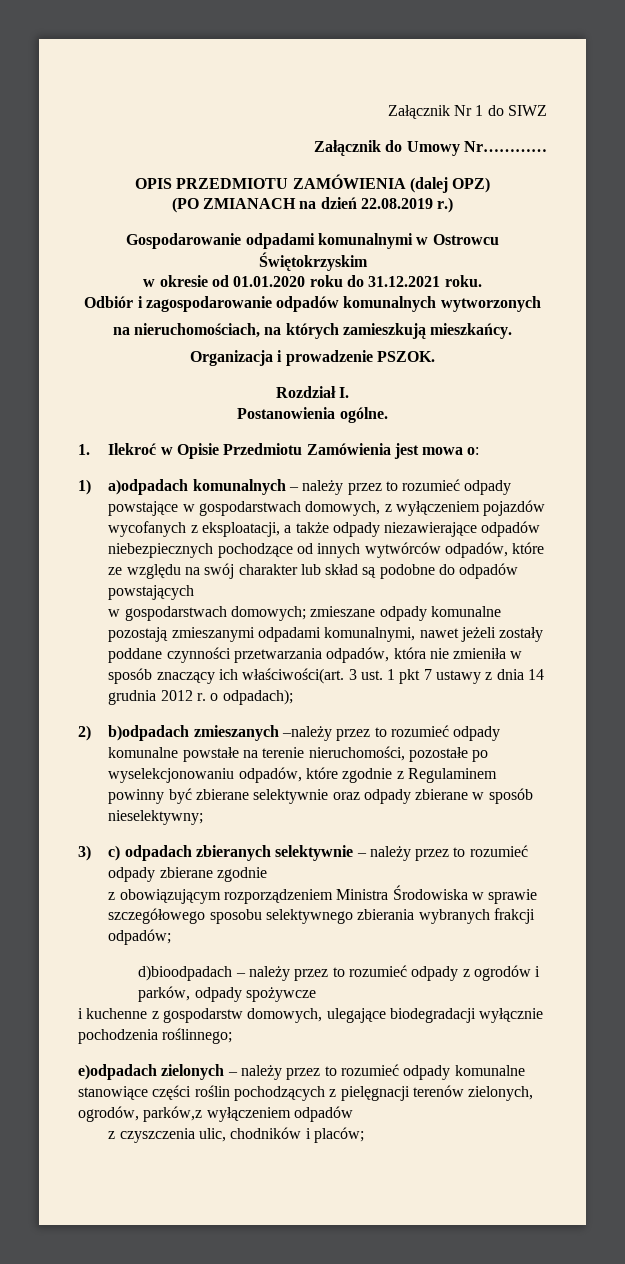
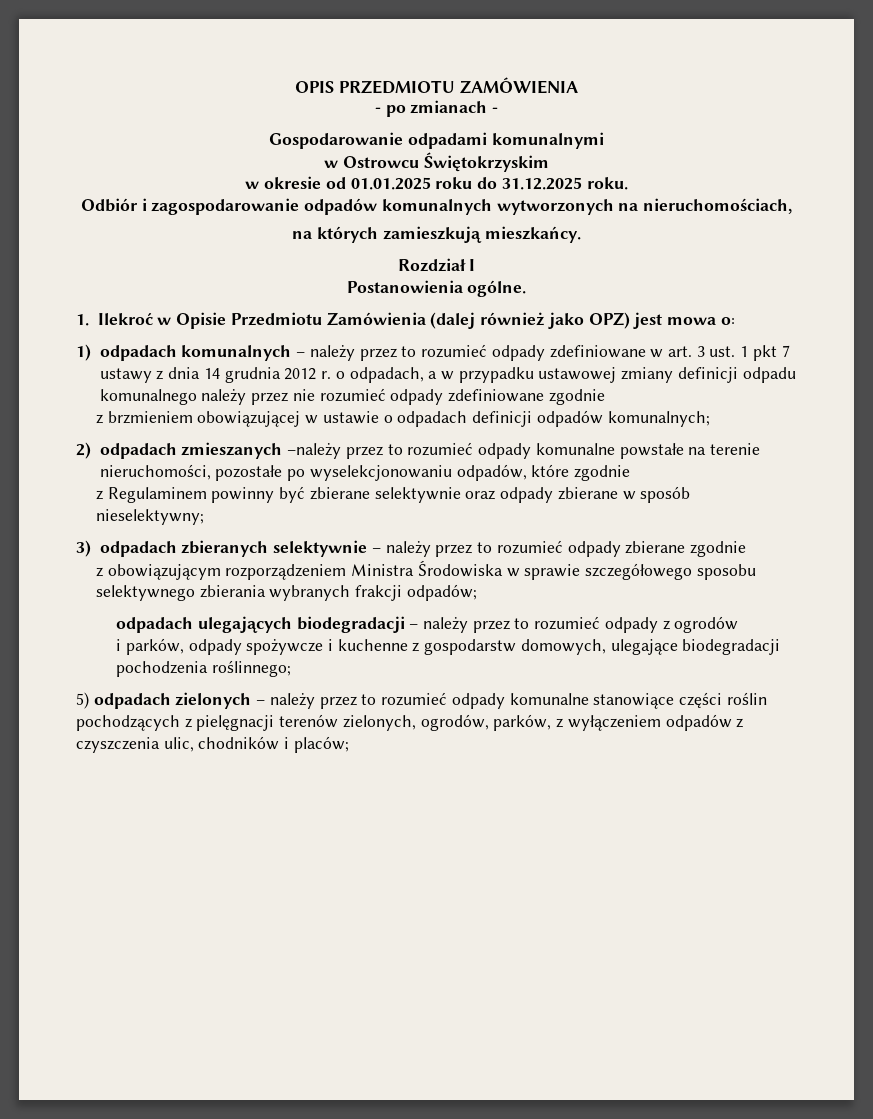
[387,105,547,119] [314,140,547,156] [134,174,491,193] [171,197,454,213] Załącznik Nr 1 do SIWZ // Załącznik do Umowy Nr………… // OPIS PRZEDMIOTU ZAMÓWIENIA (dalej OPZ) // (PO ZMIANACH na dzień 22.08.2019 r.) -> [295,77,578,94] [374,100,499,117] OPIS PRZEDMIOTU ZAMÓWIENIA // - po zmianach -
(413, 241) none -> (604, 140) //
[233,276,306,287] 01.01.2020 -> [350,177,431,190] 01.01.2025
[368,276,441,287] 31.12.2021 -> [501,177,582,190] 31.12.2025
(541, 304) // -> (614, 207) none
(261, 330) none -> (793, 206) //
[190,350,435,366] // Organizacja i prowadzenie PSZOK. -> (581, 234) none
[339,387,350,398] I. -> [469,259,476,271] I
(391, 449) none -> [430,312,630,329] (dalej również jako OPZ)
[108,479,189,495] a)odpadach -> [99,345,177,361] odpadach
[108,500,546,516] [108,521,541,537] [108,542,545,558] [108,563,519,579] [108,585,195,600] [108,606,501,621] [108,627,544,642] [108,647,523,663] [108,668,345,684] powstające w gospodarstwach domowych, z wyłączeniem pojazdów wycofanych z eksploatacji, a także odpady niezawierające odpadów niebezpiecznych pochodzące od innych wytwórców odpadów, które ze względu na swój charakter lub skład są podobne do odpadów powstających // w gospodarstwach domowych; zmieszane odpady komunalne pozostają zmieszanymi odpadami komunalnymi, nawet jeżeli zostały poddane czynności przetwarzania odpadów, która nie zmieniła w sposób znaczący ich właściwości(art. -> [549,345,693,358] zdefiniowane w art.
[222,689,293,705] odpadach); -> [349,367,796,383] [99,388,605,405] [96,410,710,427] odpadach, a w przypadku ustawowej zmiany definicji odpadu komunalnego należy przez nie rozumieć odpady zdefiniowane zgodnie // z brzmieniem obowiązującej w ustawie o odpadach definicji odpadów komunalnych;
[108,725,190,741] b)odpadach -> [99,443,177,459] odpadach
(393, 775) none -> (631, 473) //
[108,845,121,861] c) -> (91, 548) none
[138,965,233,981] d)bioodpadach -> [116,616,405,633] odpadach ulegających biodegradacji
(532, 973) none -> (739, 624) //
(317, 994) // -> (324, 647) none
[479,1008,544,1023] wyłącznie -> (781, 647) none
[78,1064,157,1080] e)odpadach -> [76,692,171,709] 5) odpadach
[143,1106,203,1122] parków,z -> [493,714,564,731] parków, z
(353, 1114) // -> (732, 722) none

